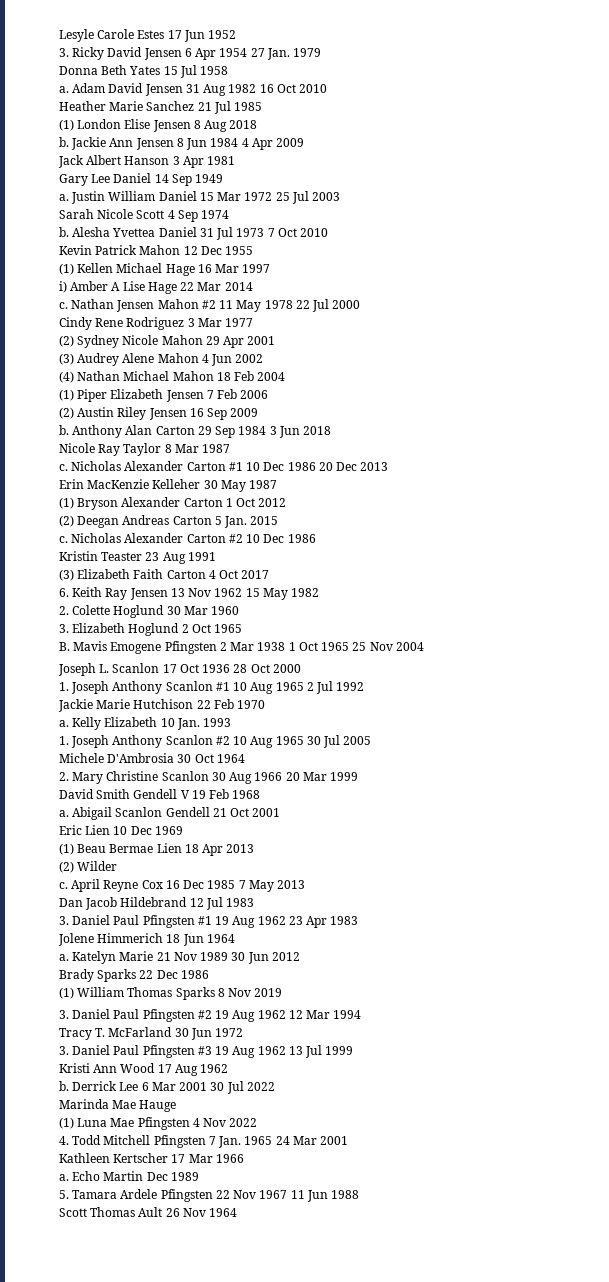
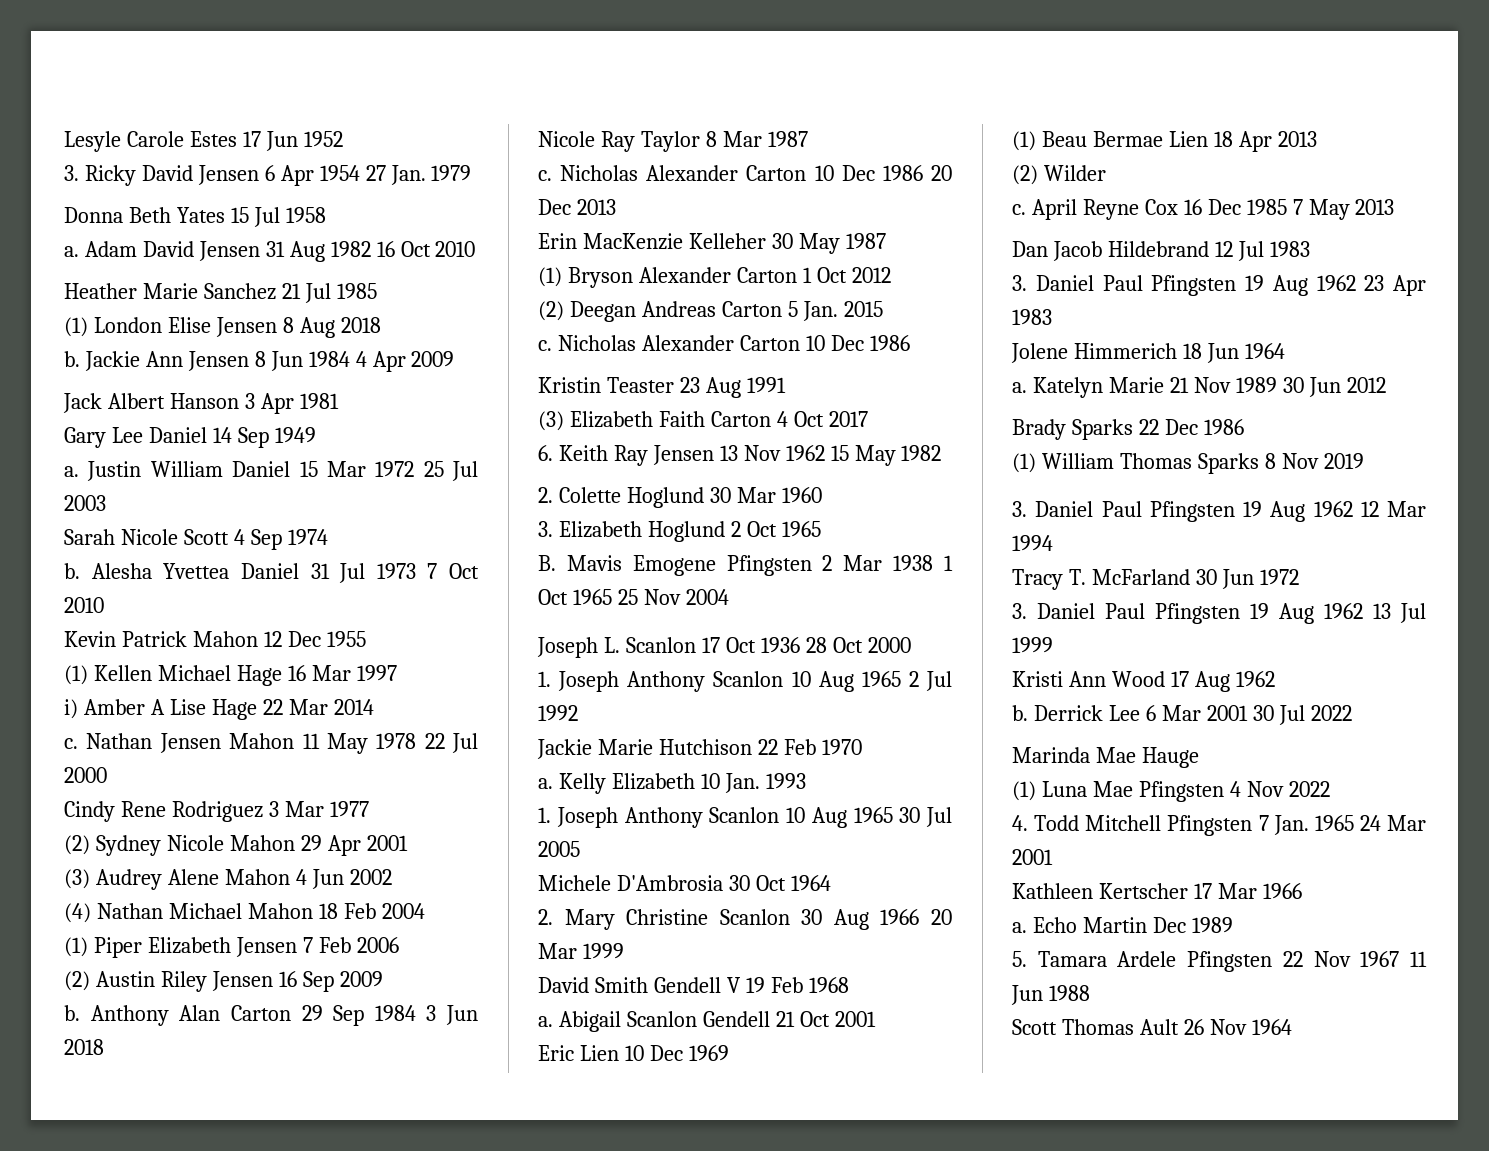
[201,300,216,309] #2 -> (295, 741) none
[228,462,243,471] #1 -> (807, 173) none
[228,534,243,543] #2 -> (800, 343) none
[215,682,230,691] #1 -> (784, 679) none
[215,736,230,745] #2 -> (780, 815) none
[197,916,212,925] #1 -> (1237, 285) none
[197,1010,212,1019] #2 -> (1235, 511) none
[197,1046,212,1055] #3 -> (1240, 613) none

